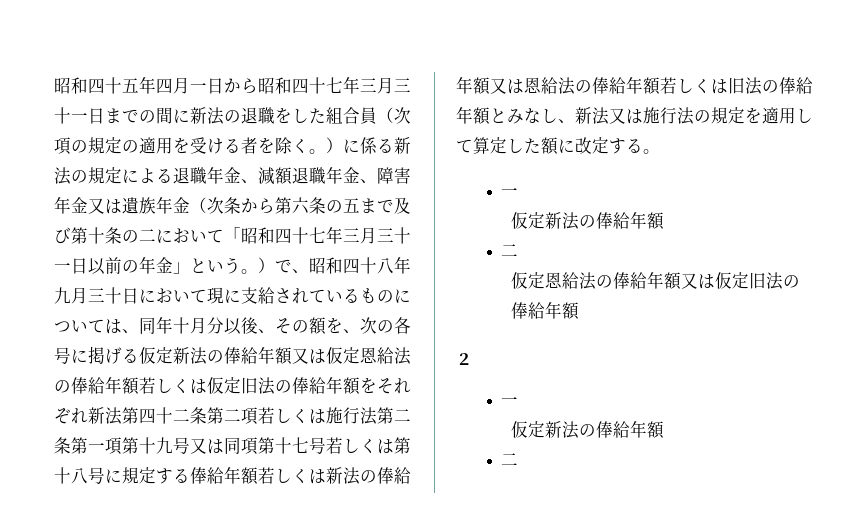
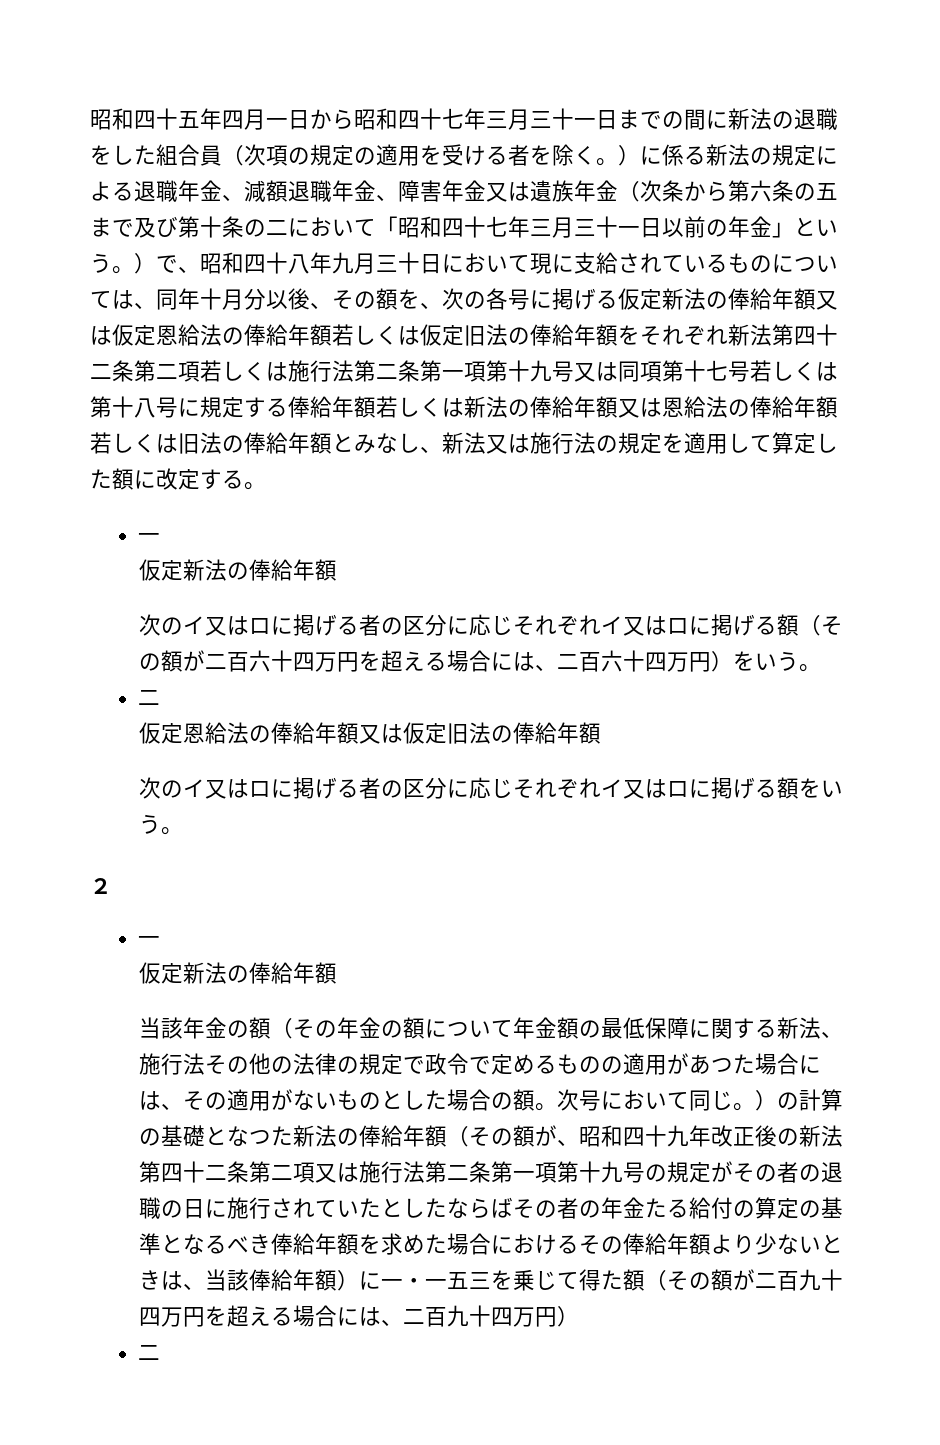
(664, 221) none -> [138,614,843,636] [138,650,821,672] // 次のイ又はロに掲げる者の区分に応じそれぞれイ又はロに掲げる額（その額が二百六十四万円を超える場合には、二百六十四万円）をいう。
(579, 311) none -> [138,777,843,799] [138,814,183,835] // 次のイ又はロに掲げる者の区分に応じそれぞれイ又はロに掲げる額をいう。
(664, 430) none -> [138,1017,843,1039] [138,1053,821,1075] [138,1089,843,1111] [138,1125,843,1147] [138,1161,843,1183] [138,1197,843,1219] [138,1233,843,1255] [138,1269,843,1291] [138,1305,579,1327] // 当該年金の額（その年金の額について年金額の最低保障に関する新法、施行法その他の法律の規定で政令で定めるものの適用があつた場合には、その適用がないものとした場合の額。次号において同じ。）の計算の基礎となつた新法の俸給年額（その額が、昭和四十九年改正後の新法第四十二条第二項又は施行法第二条第一項第十九号の規定がその者の退職の日に施行されていたとしたならばその者の年金たる給付の算定の基準となるべき俸給年額を求めた場合におけるその俸給年額より少ないときは、当該俸給年額）に一・一五三を乗じて得た額（その額が二百九十四万円を超える場合には、二百九十四万円）

